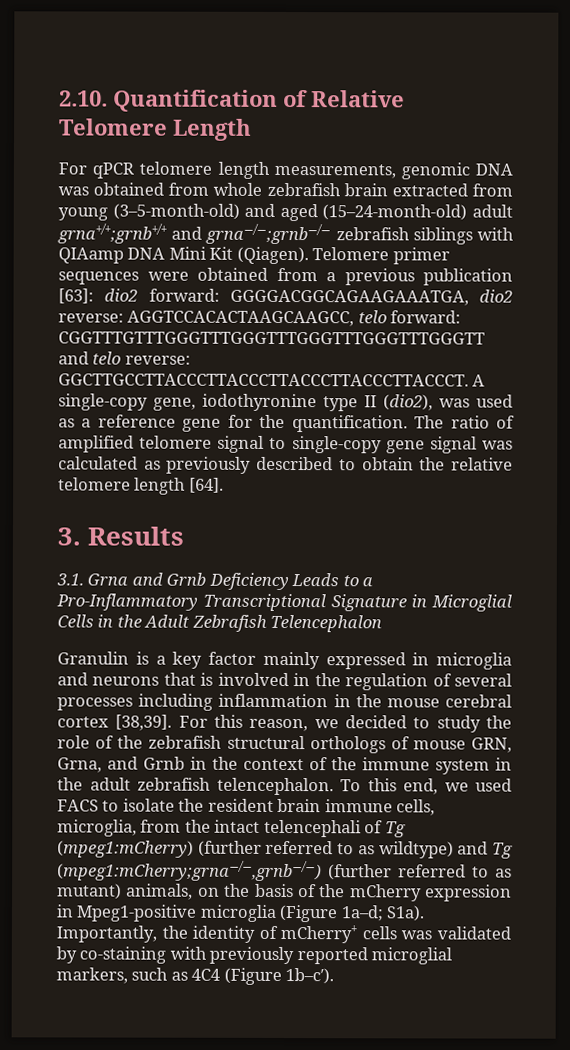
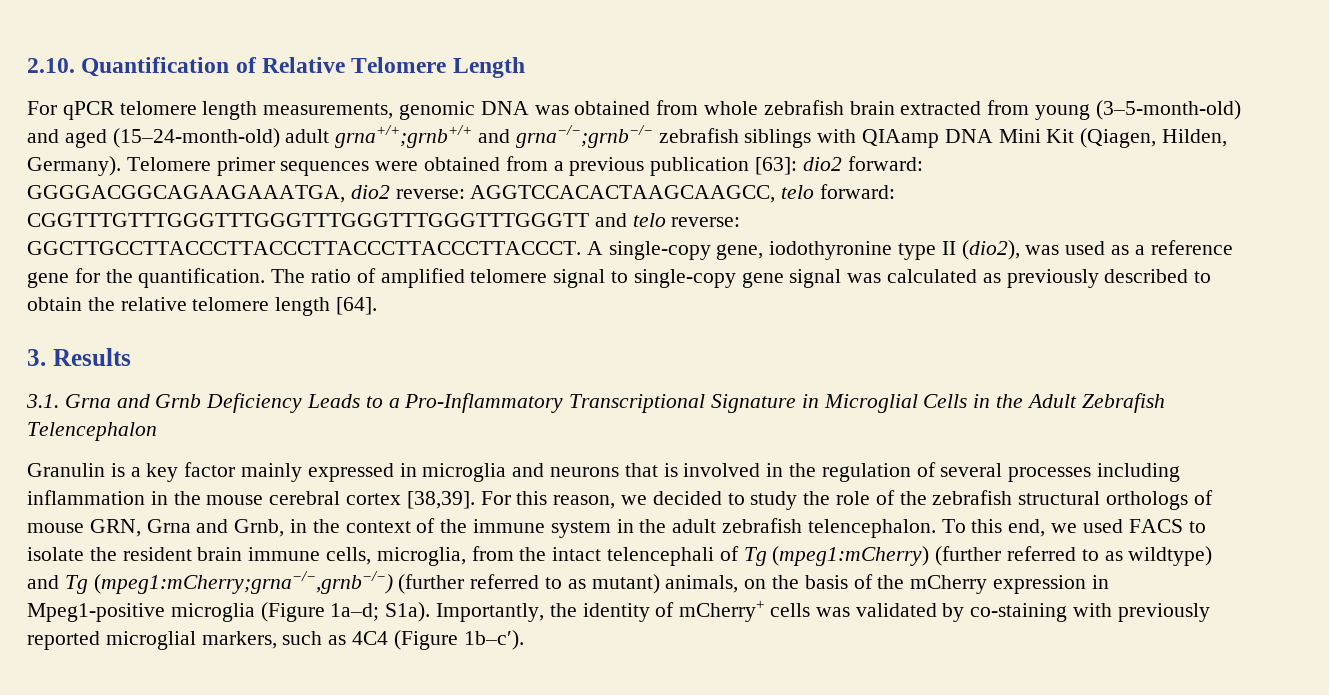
[236,246,309,265] (Qiagen). -> [1080,128,1228,148] [27,156,121,176] (Qiagen, Hilden, Germany).
[57,756,185,773] Grna, and Grnb -> [146,519,285,537] Grna and Grnb,

